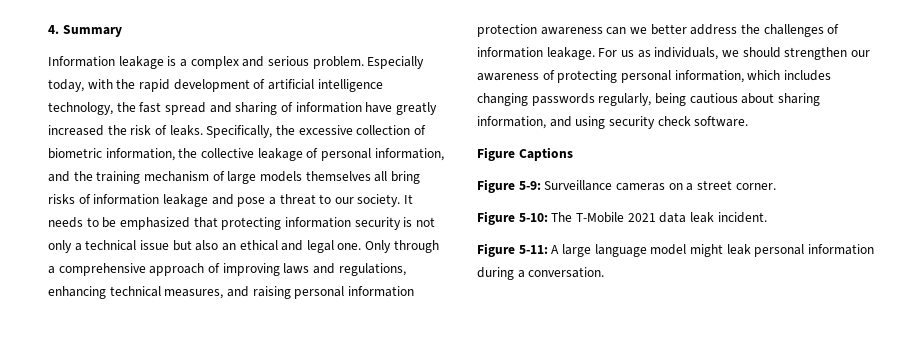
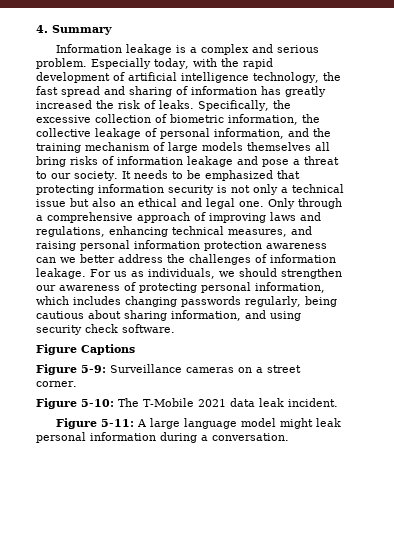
[365,102,393,113] have -> [261,86,281,95] has

